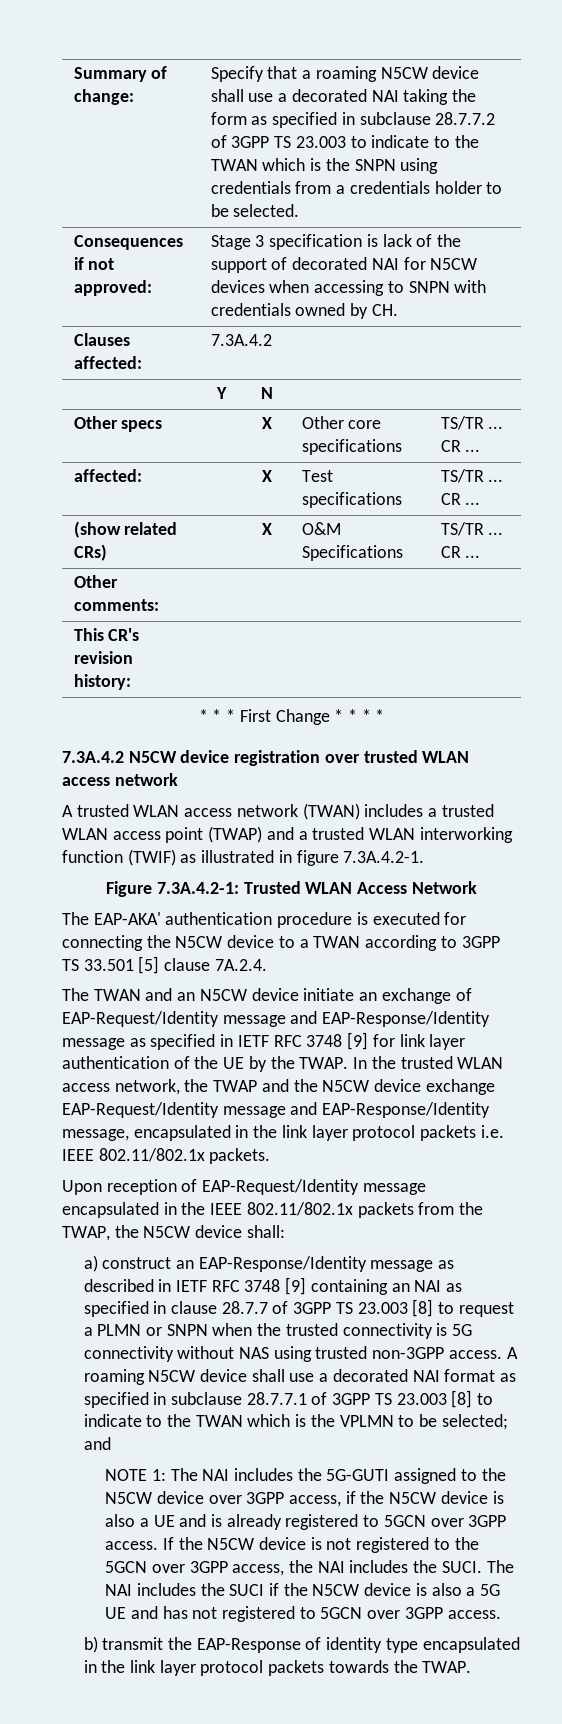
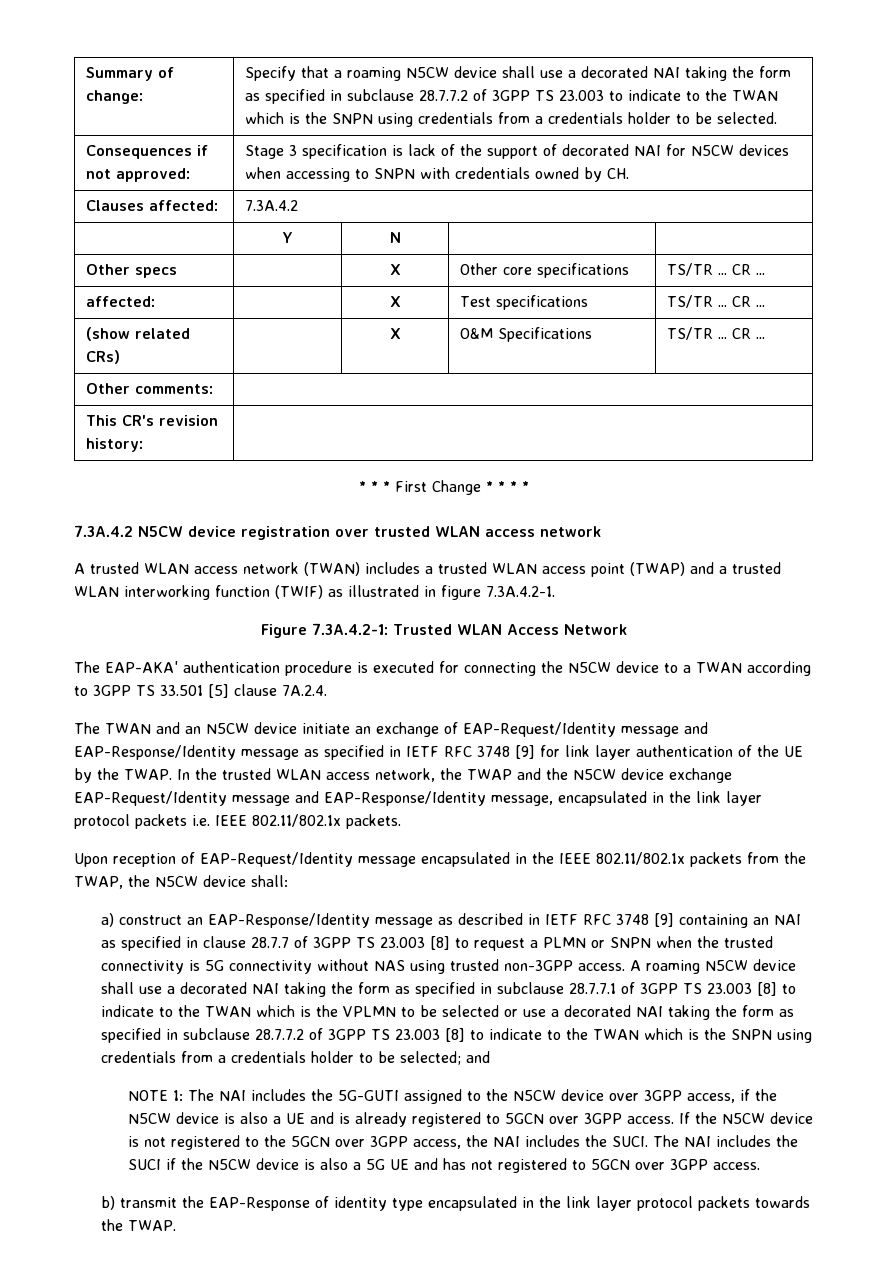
[444,1369,496,1382] format -> [283,982,390,997] taking the form
(438, 1420) none -> [441,1005,794,1020] [100,1028,812,1043] [100,1051,395,1063] selected or use a decorated NAI taking the form as specified in subclause 28.7.7.2 of 3GPP TS 23.003 [8] to indicate to the TWAN which is the SNPN using credentials from a credentials holder to be

